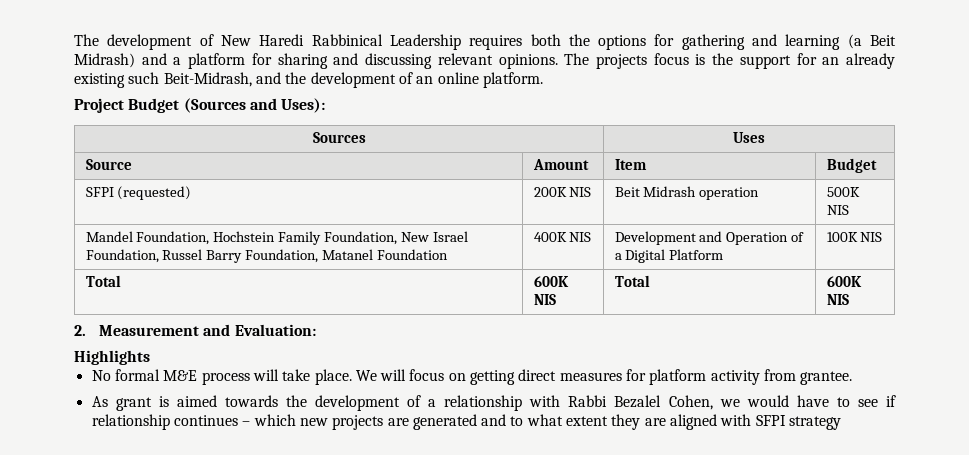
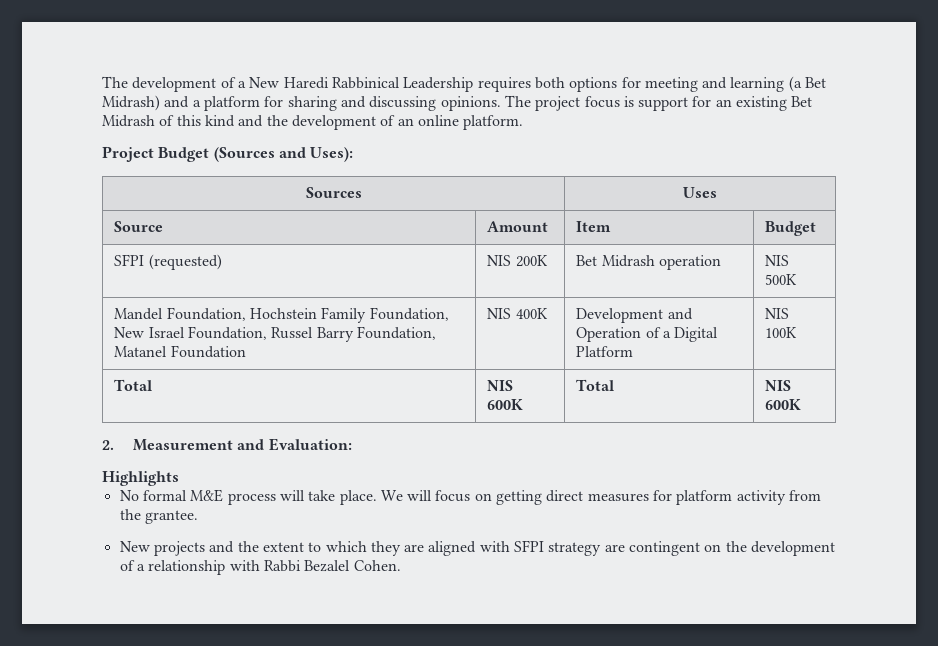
(214, 40) none -> [237,81,246,88] a
[568,34,590,46] the -> (565, 83) none
[681,34,745,50] gathering -> [644,77,698,92] meeting
[870,35,896,46] Beit -> [805,77,827,88] Bet
[437,53,493,65] relevant -> (437, 103) none
[595,54,647,69] projects -> [535,96,581,111] project
[712,53,734,65] the -> (634, 101) none
[845,53,895,69] [74,72,252,88] already existing such Beit-Midrash, -> [736,96,813,111] [102,115,235,127] existing Bet Midrash of this kind
(192, 193) none -> [487,255,512,266] NIS
[569,187,592,197] [614,187,640,197] NIS | Beit -> [576,255,598,266] | Bet
(760, 193) none -> [765,255,790,266] NIS
[826,205,849,215] NIS -> (798, 279) none
(449, 254) none -> [487,308,512,319] NIS
[569,232,592,242] NIS -> (548, 313) none
(724, 254) none -> [765,308,790,319] NIS
[860,232,883,242] [85,275,121,287] [533,276,569,287] [533,294,556,305] [614,275,650,287] [826,276,862,287] [826,294,849,305] NIS // Total | 600K NIS | Total | 600K NIS -> [114,379,153,391] [487,380,514,391] [487,399,524,410] [576,379,615,391] [765,380,792,391] [765,399,802,410] // Total | NIS 600K | Total | NIS 600K
(797, 375) none -> [119,509,141,520] the
[91,395,278,411] As grant is aimed towards -> [119,540,722,556] New projects and the extent to which they are aligned with SFPI strategy are contingent on
[668,395,896,410] [91,414,842,430] Cohen, we would have to see if relationship continues – which new projects are generated and to what extent they are aligned with SFPI strategy -> [353,560,401,571] Cohen.

